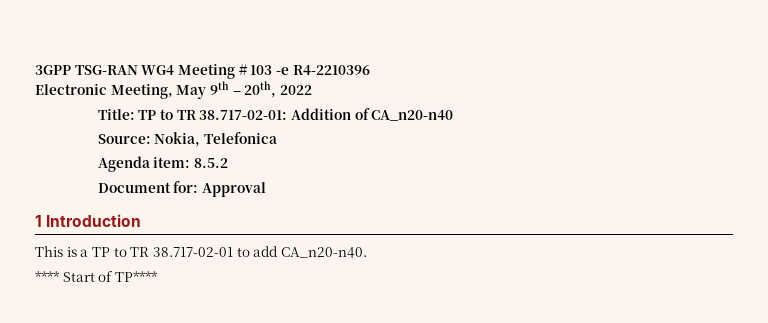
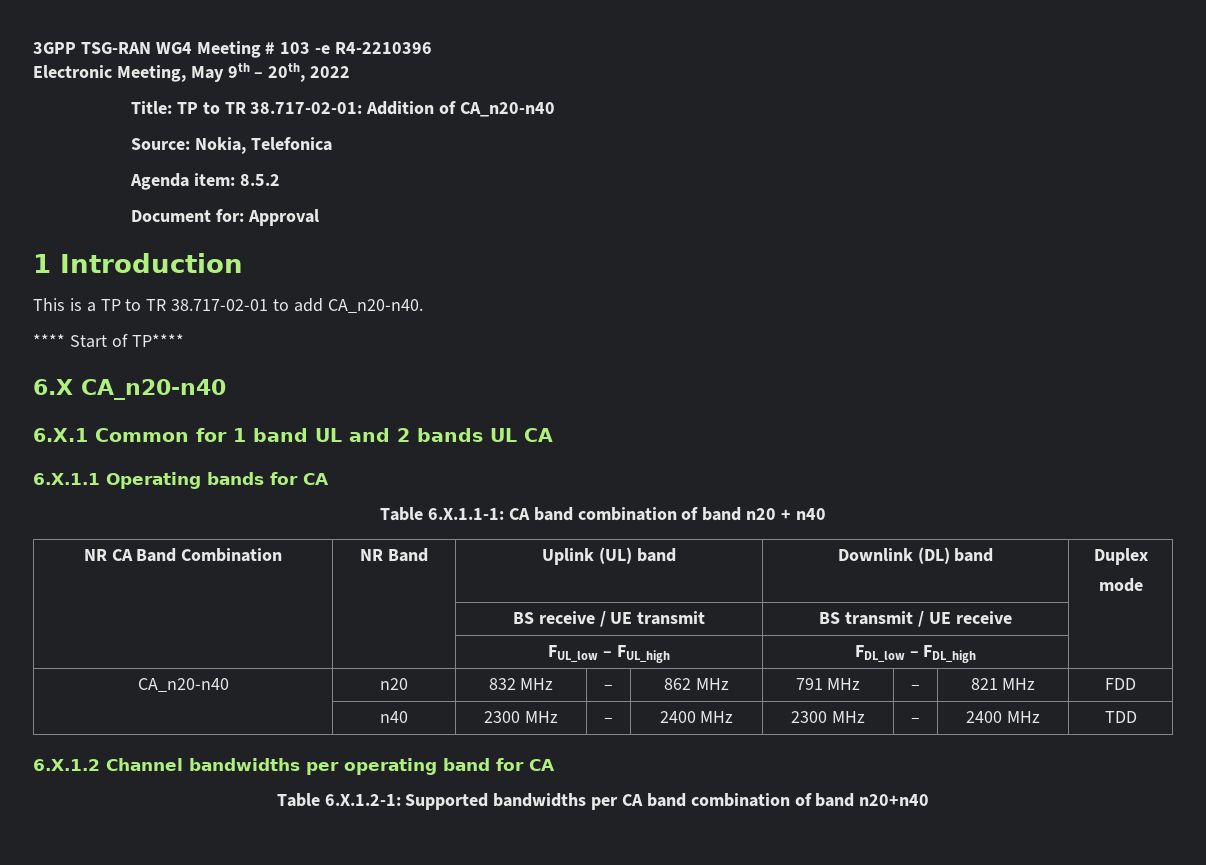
(158, 276) none -> [33,379,226,400] [33,428,553,442] [33,472,329,489] [380,507,826,521] [83,548,283,562] [360,548,428,562] [542,547,676,565] [837,547,994,564] [1093,548,1148,565] [1098,578,1143,592] [512,611,706,627] [819,611,1012,627] [548,645,670,663] [854,645,977,663] [137,678,229,692] [380,678,408,690] [488,678,554,690] [604,684,613,690] [664,678,729,690] [795,678,861,690] [911,684,920,690] [970,678,1036,690] [1105,678,1136,690] [380,711,408,723] [484,711,558,723] [604,717,613,723] [659,711,734,723] [791,711,865,723] [911,717,920,723] [966,711,1040,723] [1104,711,1137,723] [33,758,555,775] [276,793,930,810] // 6.X CA_n20-n40 // 6.X.1 Common for 1 band UL and 2 bands UL CA // 6.X.1.1 Operating bands for CA // Table 6.X.1.1-1: CA band combination of band n20 + n40 // NR CA Band Combination | NR Band | Uplink (UL) band | Downlink (DL) band | Duplex // mode // | | BS receive / UE transmit | BS transmit / UE receive | // | | FUL_low – FUL_high | FDL_low – FDL_high | // CA_n20-n40 | n20 | 832 MHz | – | 862 MHz | 791 MHz | – | 821 MHz | FDD // | n40 | 2300 MHz | – | 2400 MHz | 2300 MHz | – | 2400 MHz | TDD // 6.X.1.2 Channel bandwidths per operating band for CA // Table 6.X.1.2-1: Supported bandwidths per CA band combination of band n20+n40

